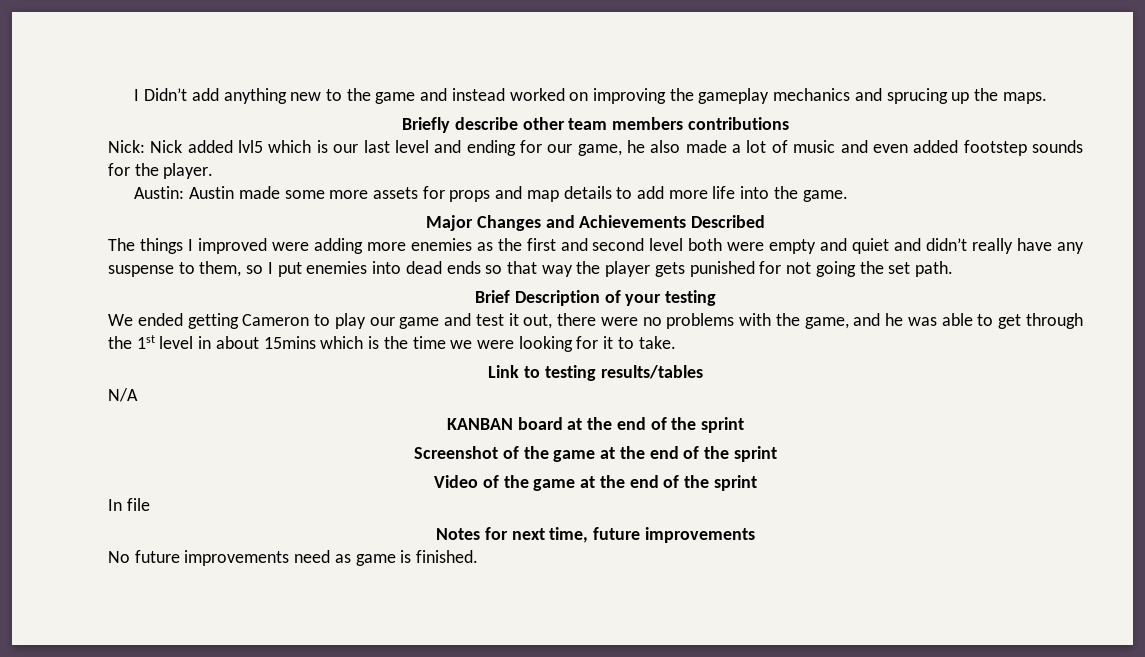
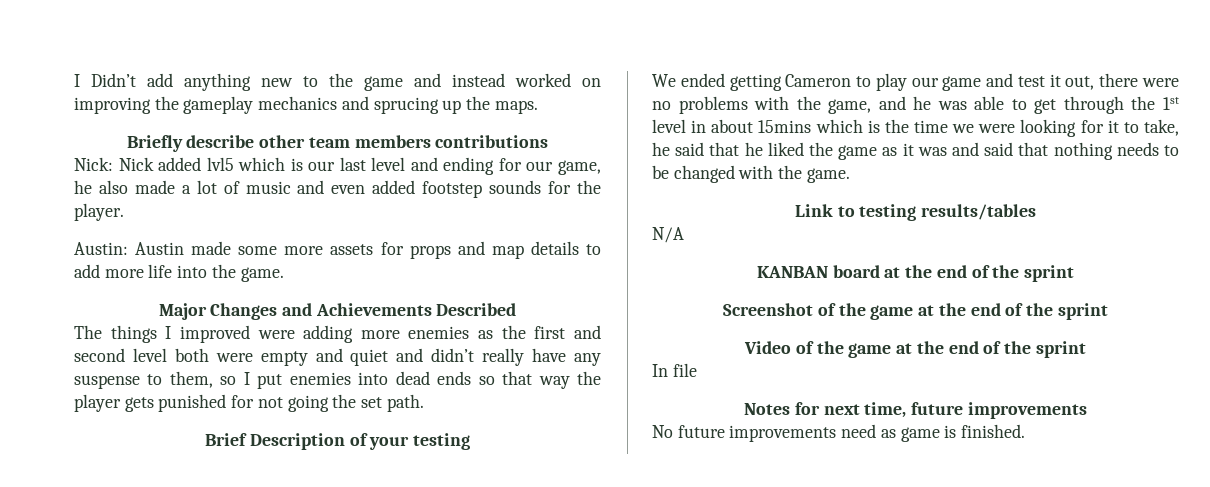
[638,336,676,349] take. -> [1144,119,1180,136] [652,142,1179,160] [652,165,850,183] take, he said that he liked the game as it was and said that nothing needs to be changed with the game.

